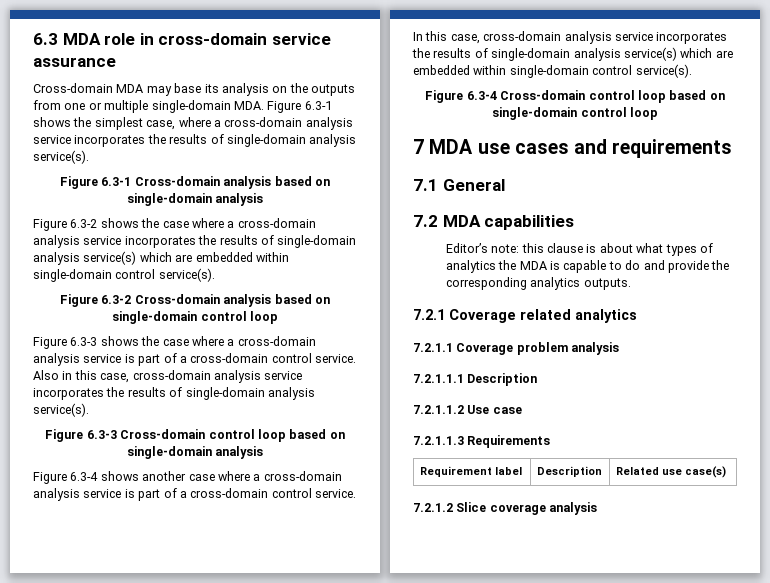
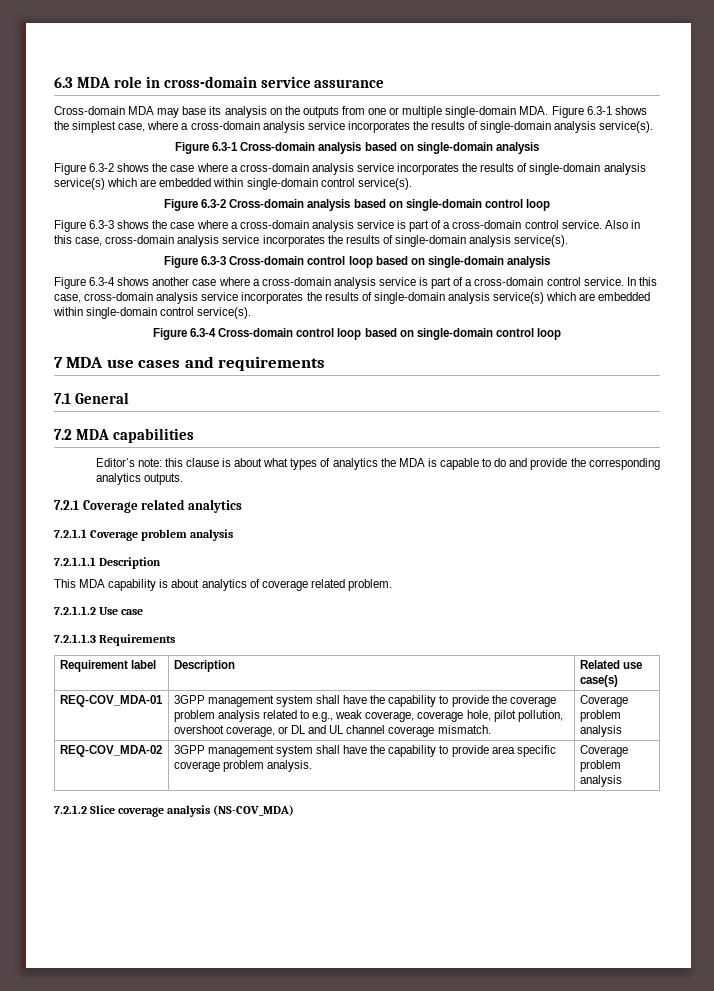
(538, 379) none -> [54,579,392,591] // This MDA capability is about analytics of coverage related problem.
(726, 472) none -> [59,695,163,707] [173,695,556,707] [173,710,563,722] [173,725,491,737] [579,695,628,707] [579,710,621,722] [579,725,622,737] [59,745,162,757] [173,745,556,757] [173,760,312,772] [579,745,628,757] [579,760,621,772] [579,775,622,787] // REQ-COV_MDA-01 | 3GPP management system shall have the capability to provide the coverage problem analysis related to e.g., weak coverage, coverage hole, pilot pollution, overshoot coverage, or DL and UL channel coverage mismatch. | Coverage problem analysis // REQ-COV_MDA-02 | 3GPP management system shall have the capability to provide area specific coverage problem analysis. | Coverage problem analysis
(598, 508) none -> [213,805,295,816] (NS-COV_MDA)

